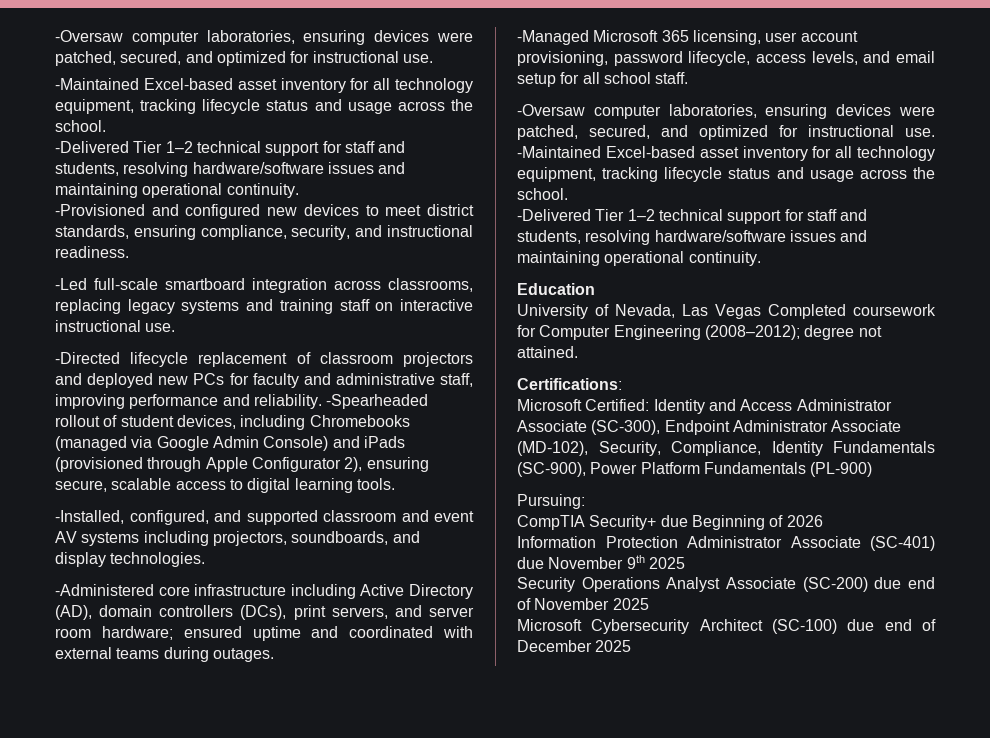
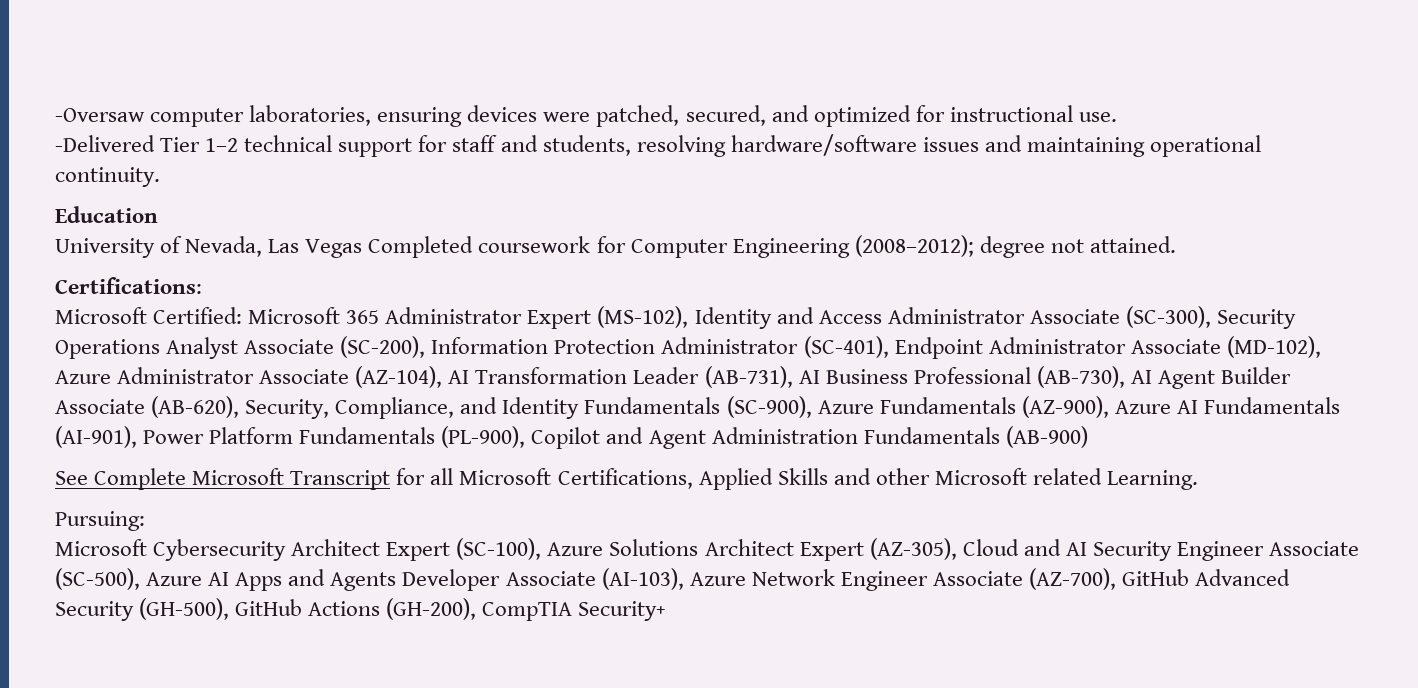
[55,78,473,93] [55,99,474,114] [55,120,106,132] [55,141,406,156] [55,162,406,177] [55,183,299,198] [55,204,475,219] [55,225,474,240] [55,246,129,258] [55,278,473,293] [55,299,474,314] [55,320,176,332] [55,352,473,367] [55,373,473,388] [55,394,429,409] [55,415,410,430] [55,436,405,451] [55,457,429,472] [55,478,395,493] [55,510,474,525] [55,531,420,546] [55,552,206,567] [55,584,474,599] [55,605,475,620] [55,626,473,641] [55,647,274,662] [517,30,858,45] [517,51,936,66] [517,72,689,87] [517,104,935,119] [517,125,935,140] [517,146,935,161] [517,167,935,182] [517,188,568,200] // -Maintained Excel-based asset inventory for all technology equipment, tracking lifecycle status and usage across the school. // -Delivered Tier 1–2 technical support for staff and students, resolving hardware/software issues and maintaining operational continuity. // -Provisioned and configured new devices to meet district standards, ensuring compliance, security, and instructional readiness. // -Led full-scale smartboard integration across classrooms, replacing legacy systems and training staff on interactive instructional use. // -Directed lifecycle replacement of classroom projectors and deployed new PCs for faculty and administrative staff, improving performance and reliability. -Spearheaded rollout of student devices, including Chromebooks (managed via Google Admin Console) and iPads (provisioned through Apple Configurator 2), ensuring secure, scalable access to digital learning tools. // -Installed, configured, and supported classroom and event AV systems including projectors, soundboards, and display technologies. // -Administered core infrastructure including Active Directory (AD), domain controllers (DCs), print servers, and server room hardware; ensured uptime and coordinated with external teams during outages. // -Managed Microsoft 365 licensing, user account provisioning, password lifecycle, access levels, and email setup for all school staff. // -Oversaw computer laboratories, ensuring devices were patched, secured, and optimized for instructional use. -Maintained Excel-based asset inventory for all technology equipment, tracking lifecycle status and usage across the school. -> (1117, 117) none
(650, 405) none -> [248,306,689,329] Microsoft 365 Administrator Expert (MS-102),
[664,420,902,435] [517,441,588,456] Endpoint Administrator Associate (MD-102), -> [1216,309,1296,329] [55,336,1321,359] [55,366,1292,389] [55,396,240,418] Security Operations Analyst Associate (SC-200), Information Protection Administrator (SC-401), Endpoint Administrator Associate (MD-102), Azure Administrator Associate (AZ-104), AI Transformation Leader (AB-731), AI Business Professional (AB-730), AI Agent Builder Associate (AB-620),
(761, 448) none -> [460,397,498,414] and
[590,462,873,477] [517,494,585,509] [517,515,823,530] [517,536,935,551] [517,555,685,569] [517,577,936,592] [517,598,649,610] [517,619,936,634] [517,640,632,652] Power Platform Fundamentals (PL-900) // Pursuing: // CompTIA Security+ due Beginning of 2026 // Information Protection Administrator Associate (SC-401) due November 9th 2025 // Security Operations Analyst Associate (SC-200) due end of November 2025 // Microsoft Cybersecurity Architect (SC-100) due end of December 2025 -> [817,396,1340,418] [55,426,1088,449] [55,468,1199,490] [55,511,145,531] [55,538,1360,561] [55,568,1291,591] [55,598,667,621] Azure Fundamentals (AZ-900), Azure AI Fundamentals (AI-901), Power Platform Fundamentals (PL-900), Copilot and Agent Administration Fundamentals (AB-900) // See Complete Microsoft Transcript for all Microsoft Certifications, Applied Skills and other Microsoft related Learning. // Pursuing: // Microsoft Cybersecurity Architect Expert (SC-100), Azure Solutions Architect Expert (AZ-305), Cloud and AI Security Engineer Associate (SC-500), Azure AI Apps and Agents Developer Associate (AI-103), Azure Network Engineer Associate (AZ-700), GitHub Advanced Security (GH-500), GitHub Actions (GH-200), CompTIA Security+

